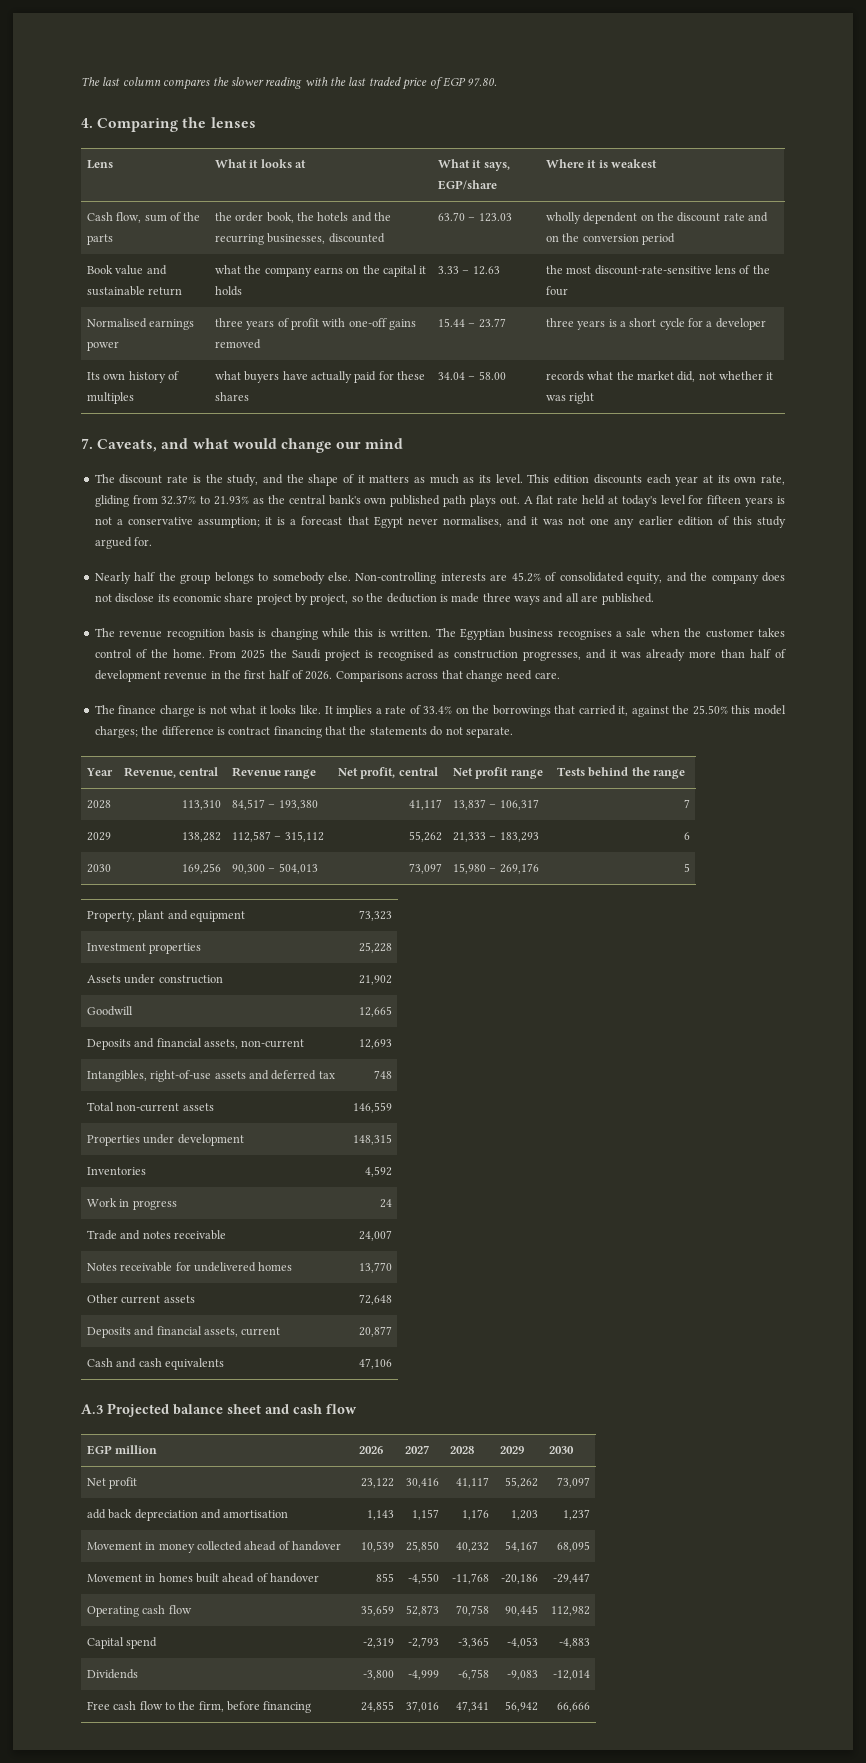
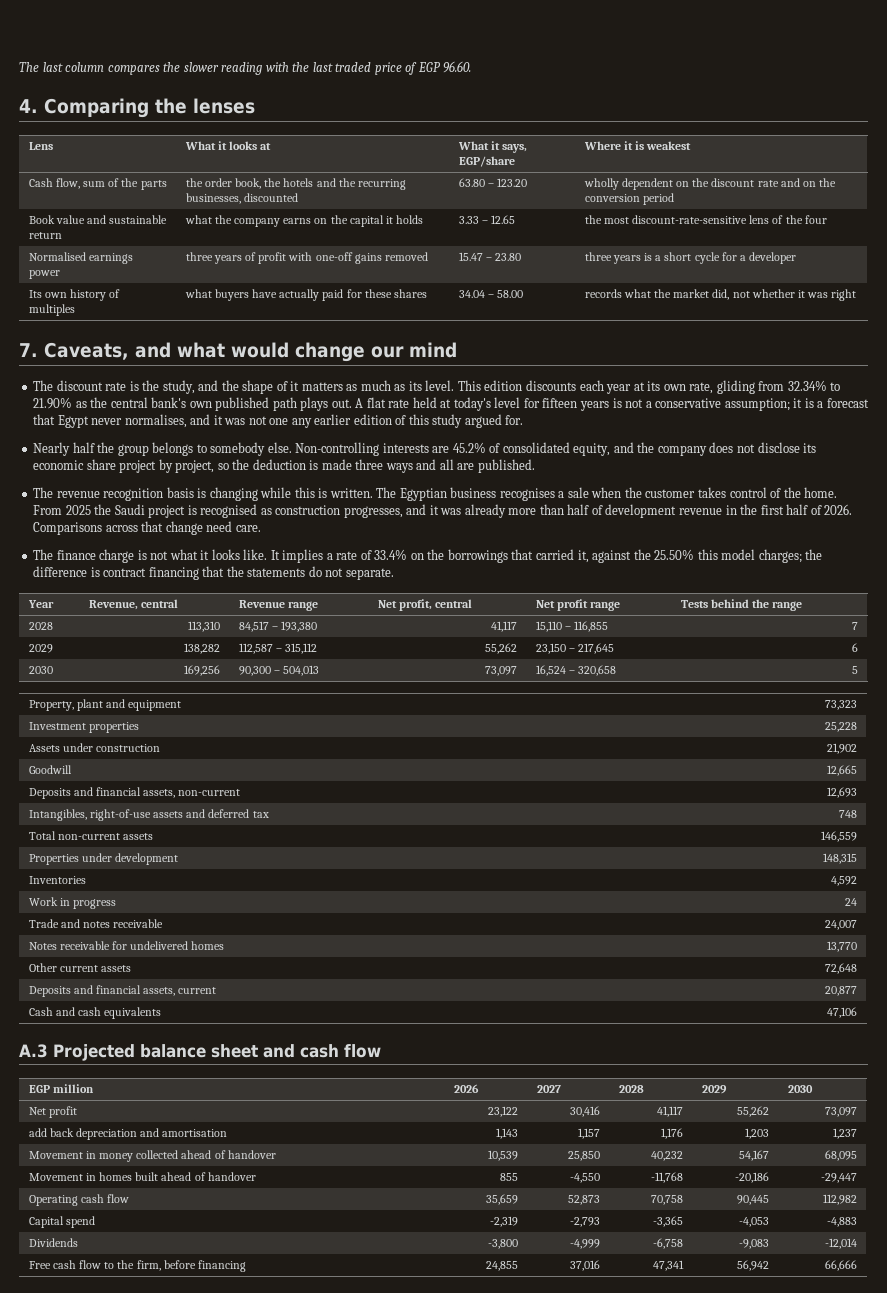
[467,78,498,87] 97.80. -> [443,61,472,73] 96.60.
[437,212,512,222] 63.70 – 123.03 -> [459,178,528,187] 63.80 – 123.20
[472,266,500,275] 12.63 -> [491,215,516,224] 12.65
[437,318,506,328] 15.44 – 23.77 -> [459,252,522,261] 15.47 – 23.80
[161,495,250,505] 32.37% to 21.93% -> [787,380,841,391] [33,397,73,409] 32.34% to 21.90%
[452,799,539,810] 13,837 – 106,317 -> [536,621,609,632] 15,110 – 116,855
[452,832,539,842] 21,333 – 183,293 -> [536,643,615,654] 23,150 – 217,645
[452,863,539,874] 15,980 – 269,176 -> [536,665,617,676] 16,524 – 320,658

